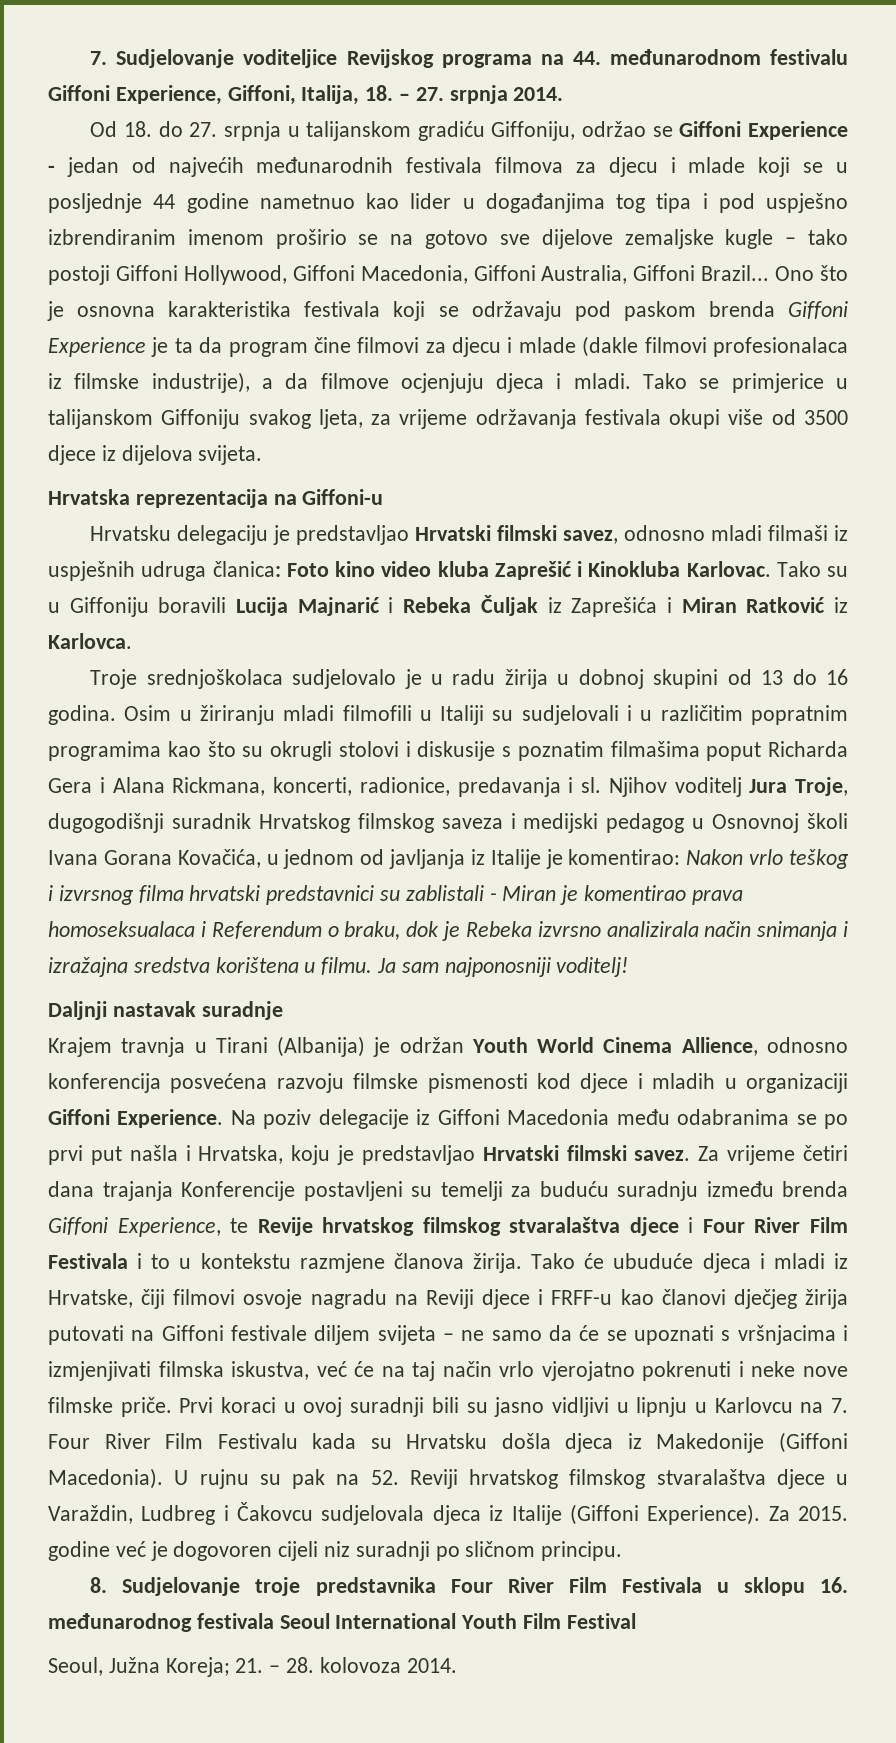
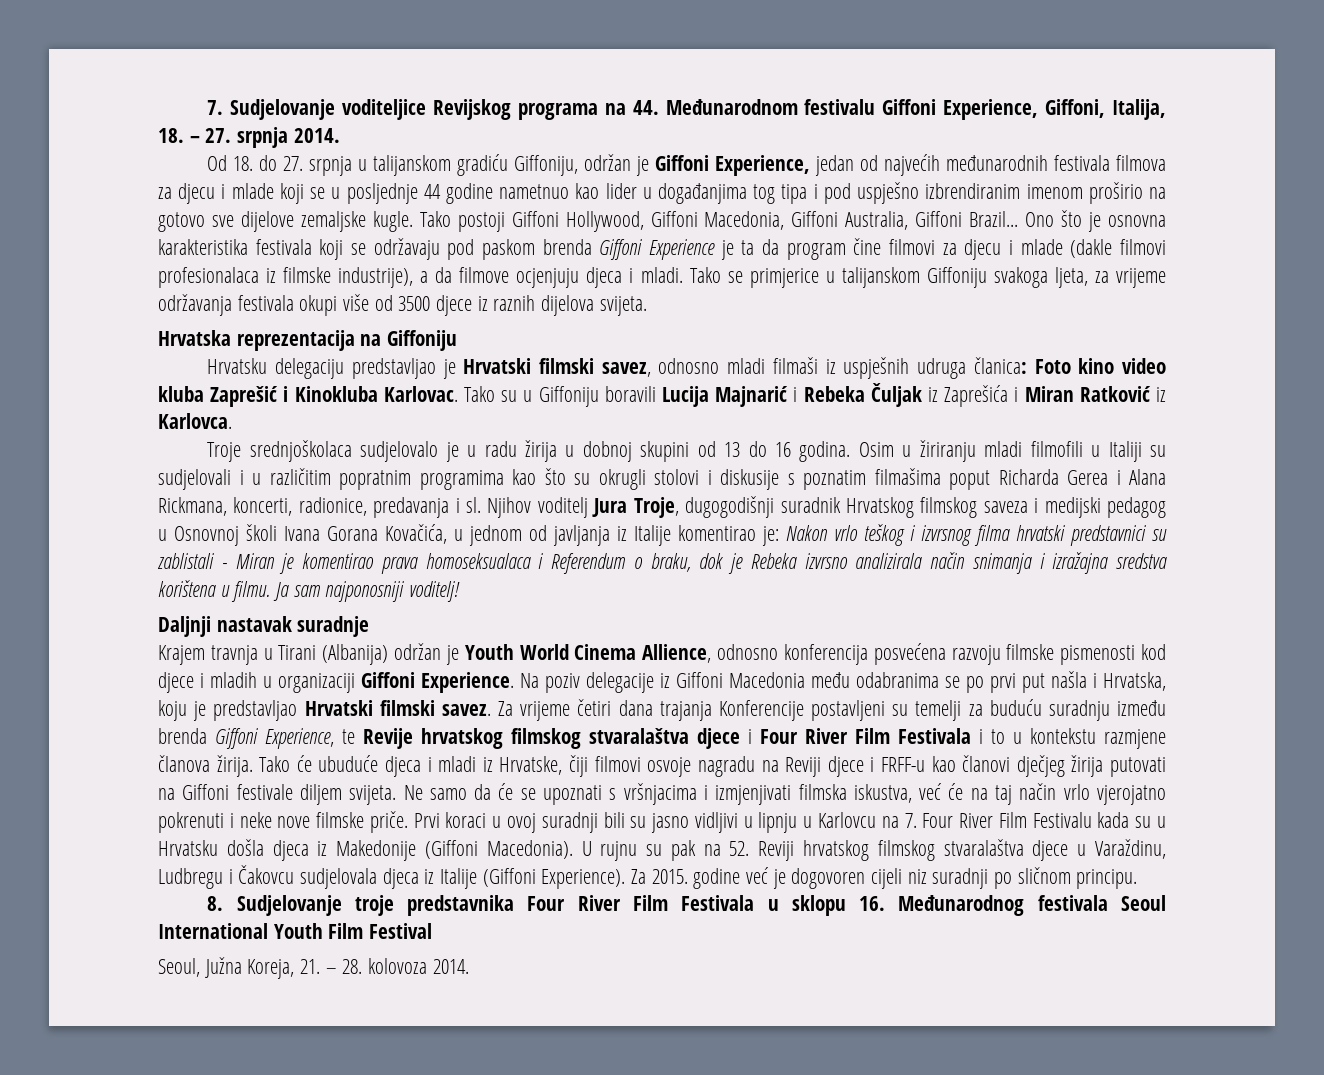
[609,49,761,65] međunarodnom -> [665,99,798,115] Međunarodnom
[582,121,848,140] [48,165,55,173] održao se Giffoni Experience - -> [584,154,811,176] održan je Giffoni Experience,
[358,234,379,245] se -> (1143, 193) none
[725,229,849,249] kugle – tako -> [372,211,451,232] kugle. Tako
[248,409,311,429] svakog -> [993,267,1048,288] svakoga
(116, 453) none -> [493,295,536,311] raznih
[302,489,384,505] Giffoni-u -> [387,330,458,351] Giffoniju
[273,525,410,545] je predstavljao -> [351,358,456,379] predstavljao je
[48,778,92,793] Gera -> [1067,470,1108,485] Gerea
[545,849,681,869] je komentirao: -> [678,525,779,546] komentirao je:
[373,1037,464,1057] je održan -> [394,643,459,665] održan je
[377,1325,485,1345] svijeta – ne -> [349,785,423,805] svijeta. Ne
(392, 1443) none -> [1157,816,1167,828] u
[48,1505,216,1525] Varaždin, Ludbreg -> [1095,839,1166,859] [158,868,223,889] Varaždinu, Ludbregu
[48,1613,192,1632] međunarodnog -> [898,895,1025,916] Međunarodnog
[165,1657,230,1677] Koreja; -> [247,959,295,979] Koreja,

